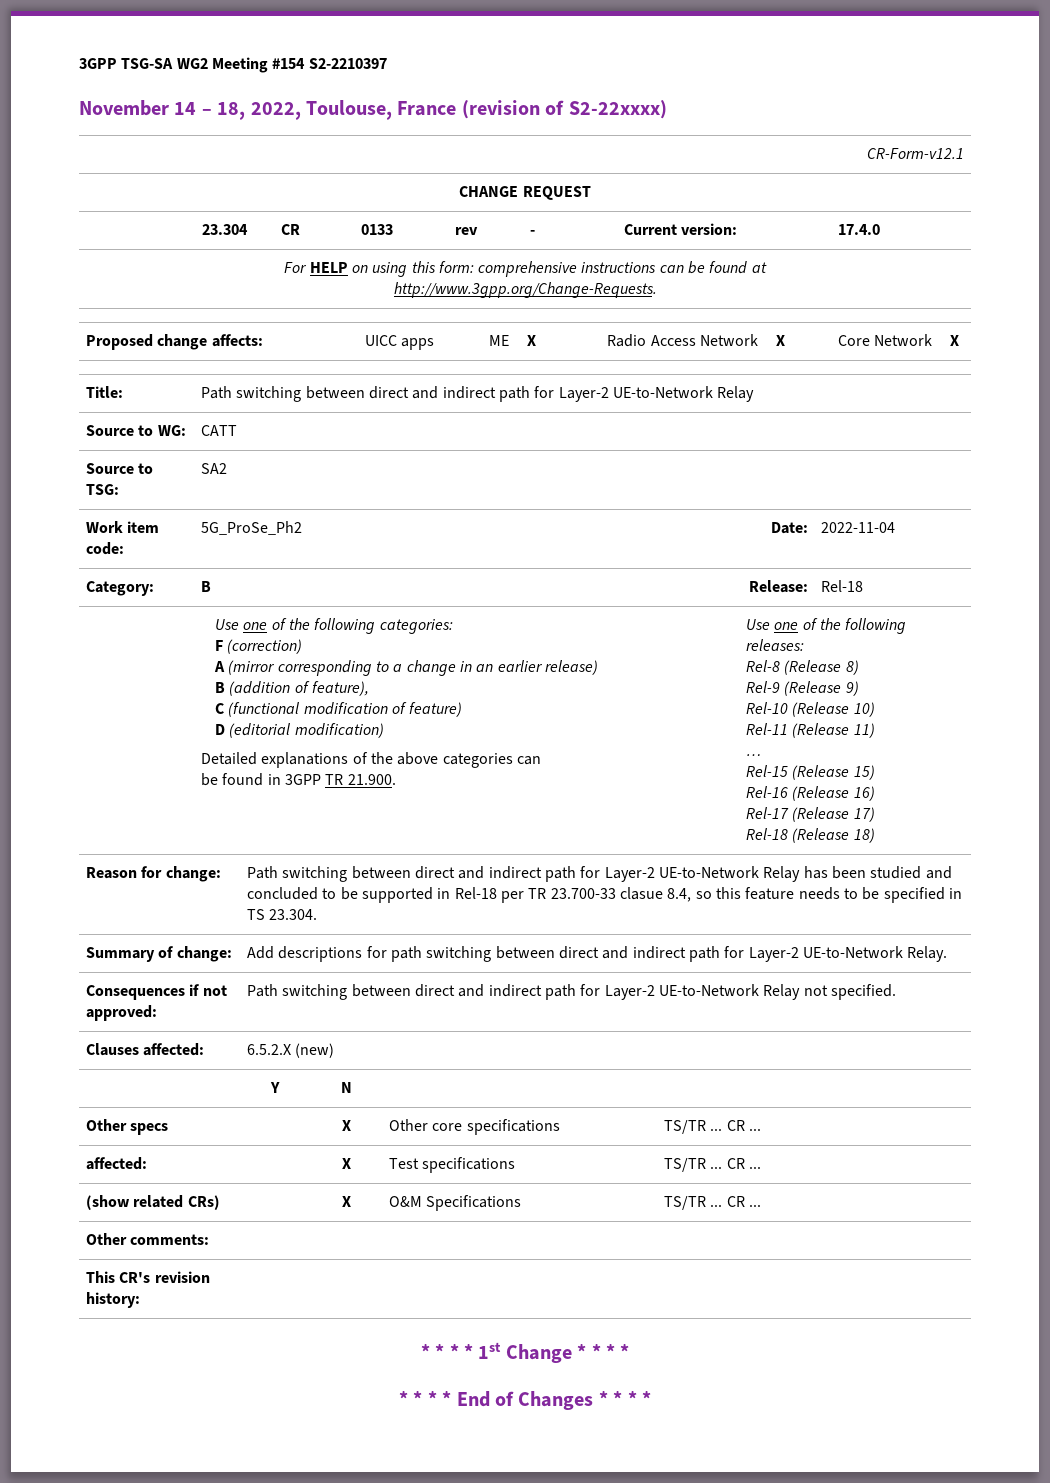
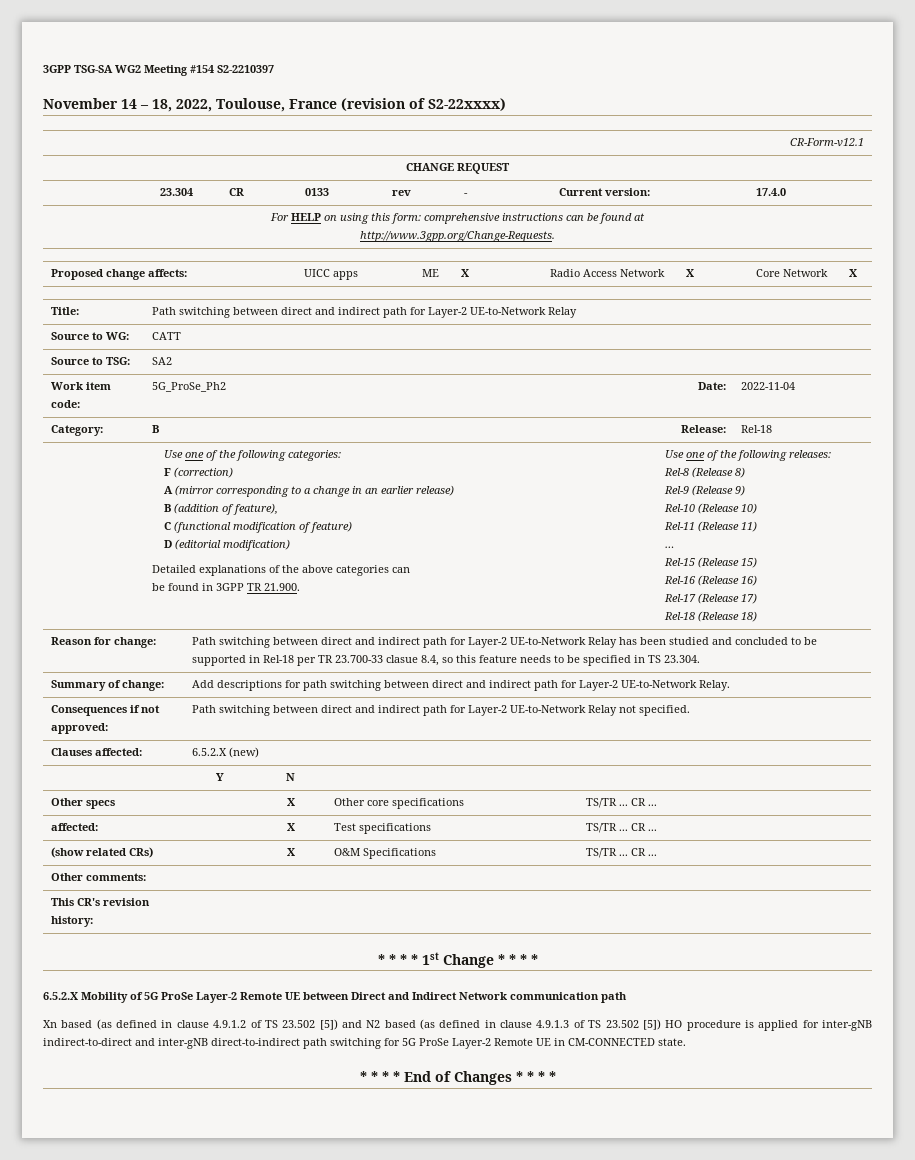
(630, 1351) none -> [43,992,627,1003] [43,1019,873,1031] [43,1038,686,1049] // 6.5.2.X Mobility of 5G ProSe Layer-2 Remote UE between Direct and Indirect Network communication path // Xn based (as defined in clause 4.9.1.2 of TS 23.502 [5]) and N2 based (as defined in clause 4.9.1.3 of TS 23.502 [5]) HO procedure is applied for inter-gNB indirect-to-direct and inter-gNB direct-to-indirect path switching for 5G ProSe Layer-2 Remote UE in CM-CONNECTED state.

